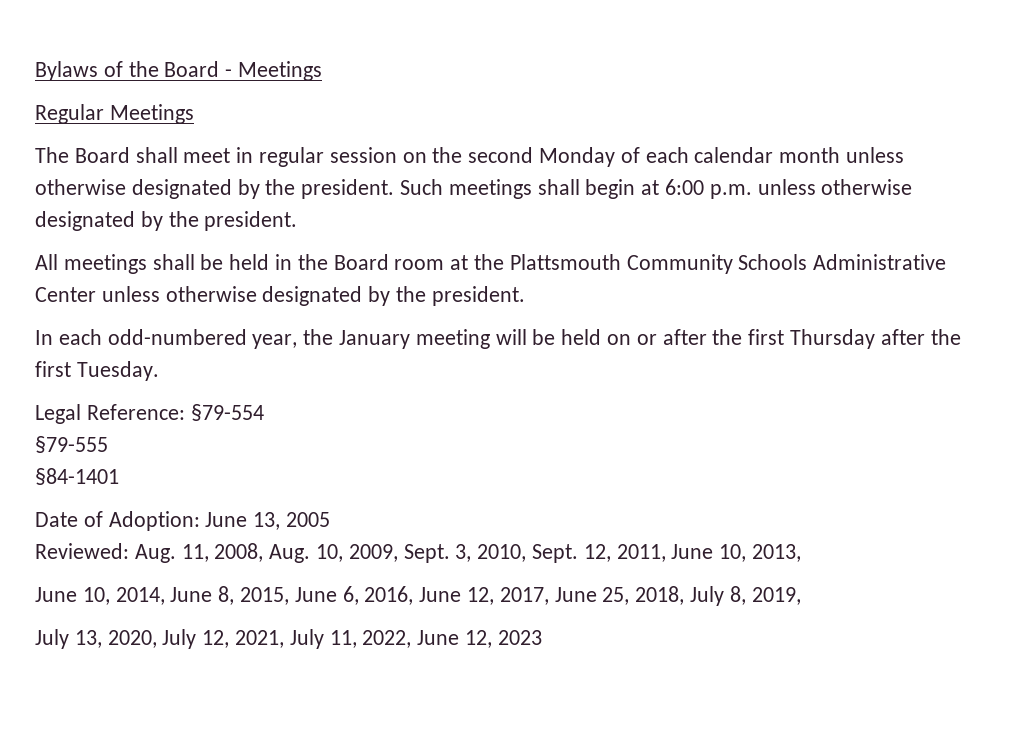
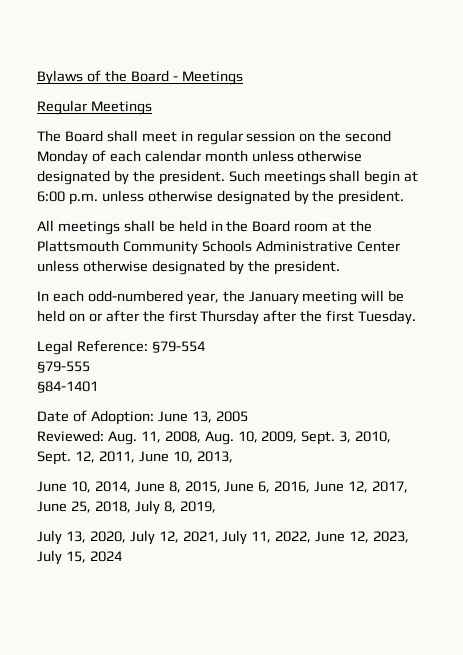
[497,630,542,645] 2023 -> [373,531,410,543] [37,550,122,565] 2023, July 15, 2024

